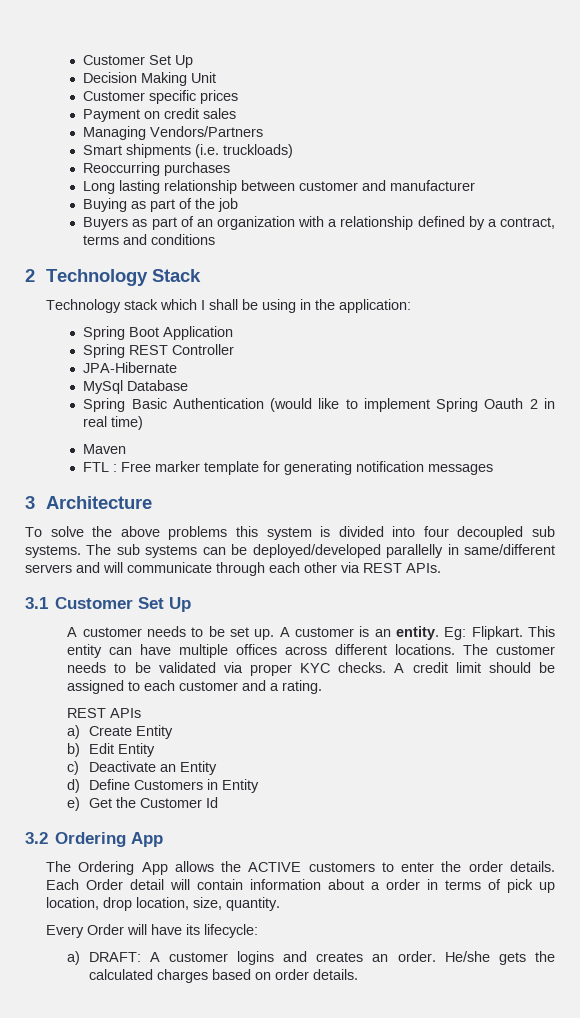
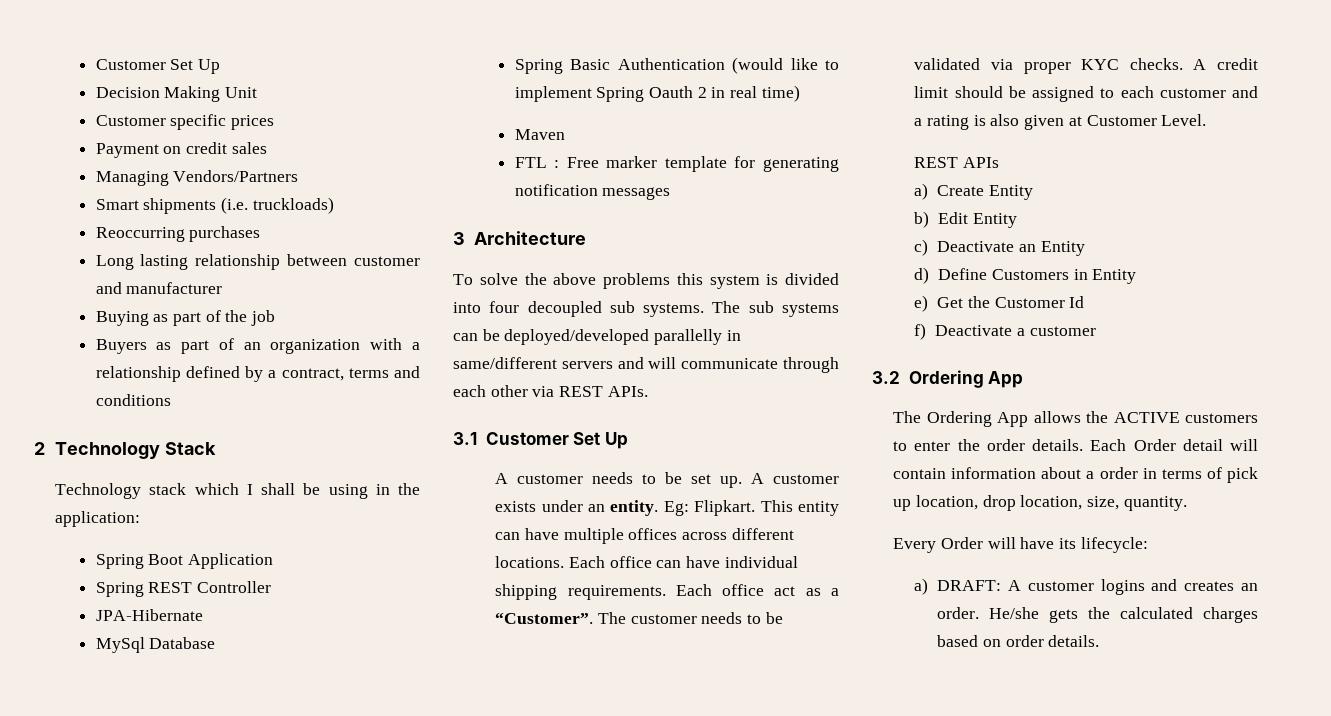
[359,626,370,637] is -> [495,500,583,512] exists under
(456, 649) none -> [569,556,798,568] [495,584,839,600] [495,612,594,624] Each office can have individual shipping requirements. Each office act as a “Customer”.
[282,680,323,694] rating. -> [927,114,1207,130] rating is also given at Customer Level.
(218, 802) none -> [914,323,1096,340] // f) Deactivate a customer

